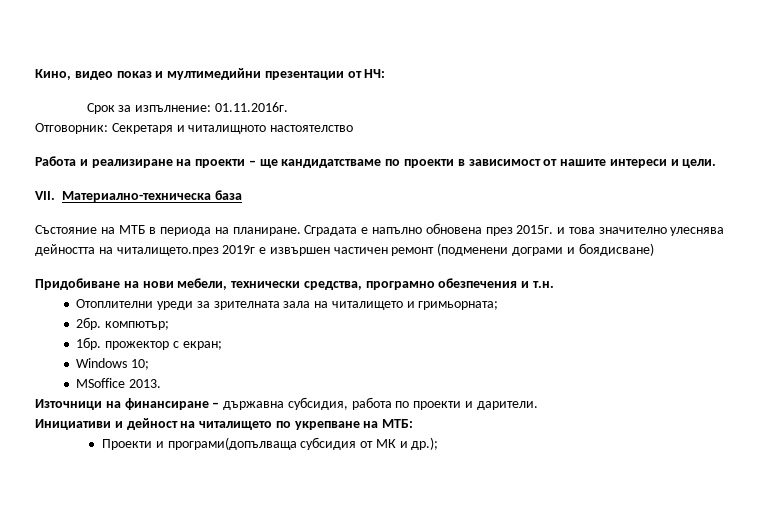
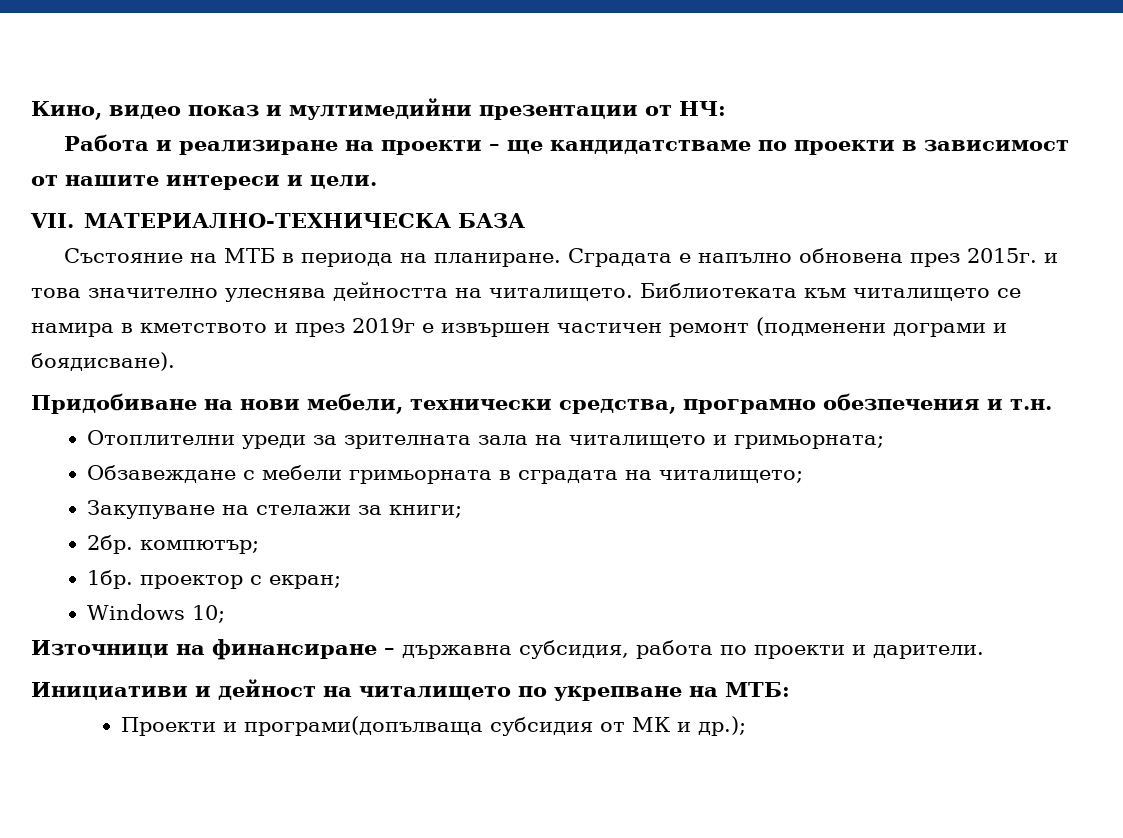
[86,102,288,114] [35,123,354,134] // Срок за изпълнение: 01.11.2016г. // Отговорник: Секретаря и читалищното настоятелство -> (726, 108) none
[62,190,242,202] Материално-техническа база -> [84,213,526,228] МАТЕРИАЛНО-ТЕХНИЧЕСКА БАЗА
[116,247,219,256] читалището.през -> [489,283,1021,301] [31,323,345,337] читалището. Библиотеката към читалището се намира в кметството и през
[578,243,654,256] боядисване) -> [31,352,175,371] боядисване).
(499, 305) none -> [87,465,804,484] [87,500,463,519] // Обзавеждане с мебели гримьорната в сградата на читалището; // Закупуване на стелажи за книги;
[104,341,169,350] прожектор -> [140,575,244,589] проектор
[76,378,161,388] // MSoffice 2013. -> (226, 614) none

